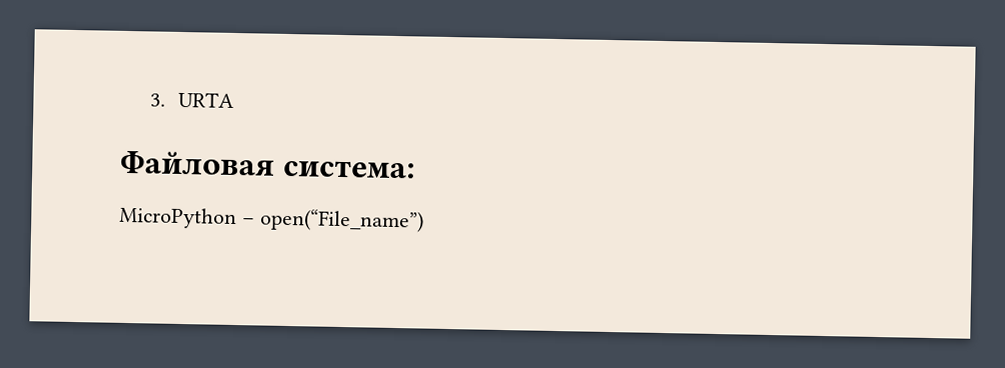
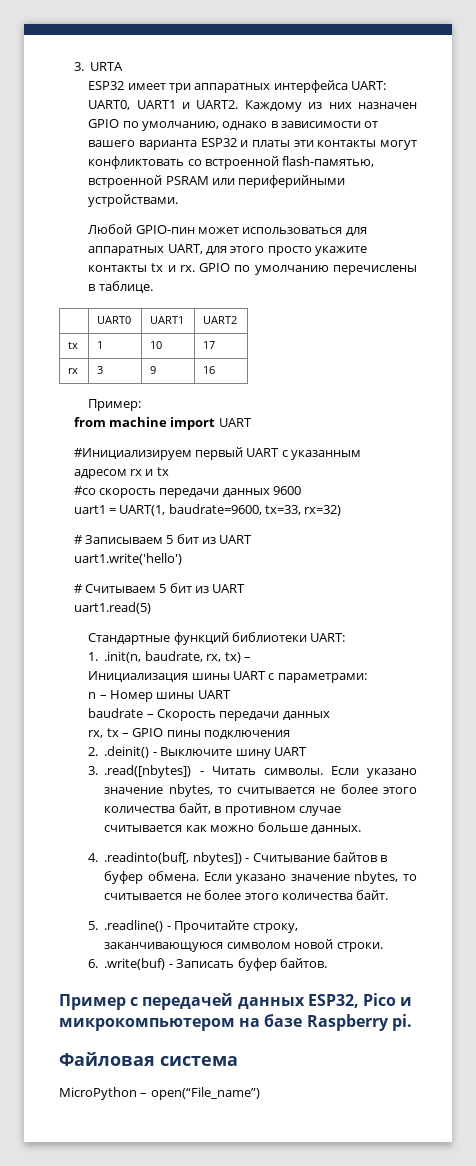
(235, 99) none -> [88,80,387,93] [88,100,417,112] [88,119,379,131] [88,138,417,150] [88,156,375,169] [88,175,346,188] [88,194,179,207] [88,224,367,236] [88,244,368,256] [88,263,418,275] [88,281,153,293] [97,316,132,324] [150,316,185,324] [203,316,238,324] [68,342,79,349] [97,341,104,349] [150,341,163,349] [203,341,216,349] [68,368,79,374] [97,366,104,374] [150,366,157,374] [203,366,216,374] [88,399,142,411] [73,417,252,430] [73,447,362,460] [73,467,169,479] [73,486,302,498] [73,504,342,516] [73,534,253,544] [73,553,182,565] [73,583,246,593] [73,602,151,614] [88,632,346,645] [88,651,251,663] [88,671,367,683] [88,690,231,702] [88,708,330,721] [88,728,291,739] [88,746,307,759] [88,765,417,778] [104,784,418,797] [104,803,341,816] [104,822,361,834] [88,852,388,865] [104,871,417,884] [104,890,389,900] [88,920,298,933] [104,939,383,952] [88,958,327,971] [59,993,413,1010] [59,1014,412,1031] // ESP32 имеет три аппаратных интерфейса UART: UART0, UART1 и UART2. Каждому из них назначен GPIO по умолчанию, однако в зависимости от вашего варианта ESP32 и платы эти контакты могут конфликтовать со встроенной flash-памятью, встроенной PSRAM или периферийными устройствами. // Любой GPIO-пин может использоваться для аппаратных UART, для этого просто укажите контакты tx и rx. GPIO по умолчанию перечислены в таблице. // | UART0 | UART1 | UART2 // tx | 1 | 10 | 17 // rx | 3 | 9 | 16 // Пример: // from machine import UART // #Инициализируем первый UART c указанным адресом rx и tx // #со скорость передачи данных 9600 // uart1 = UART(1, baudrate=9600, tx=33, rx=32) // # Записываем 5 бит из UART // uart1.write('hello') // # Считываем 5 бит из UART // uart1.read(5) // Стандартные функций библиотеки UART: // 1. .init(n, baudrate, rx, tx) – // Инициализация шины UART с параметрами: // n – Номер шины UART // baudrate – Скорость передачи данных // rx, tx – GPIO пины подключения // 2. .deinit() - Выключите шину UART // 3. .read([nbytes]) - Читать символы. Если указано значение nbytes, то считывается не более этого количества байт, в противном случае считывается как можно больше данных. // 4. .readinto(buf[, nbytes]) - Считывание байтов в буфер обмена. Если указано значение nbytes, то считывается не более этого количества байт. // 5. .readline() - Прочитайте строку, заканчивающуюся символом новой строки. // 6. .write(buf) - Записать буфер байтов. // Пример с передачей данных ESP32, Pico и микрокомпьютером на базе Raspberry pi.
[283,159,417,179] система: -> [160,1056,238,1066] система

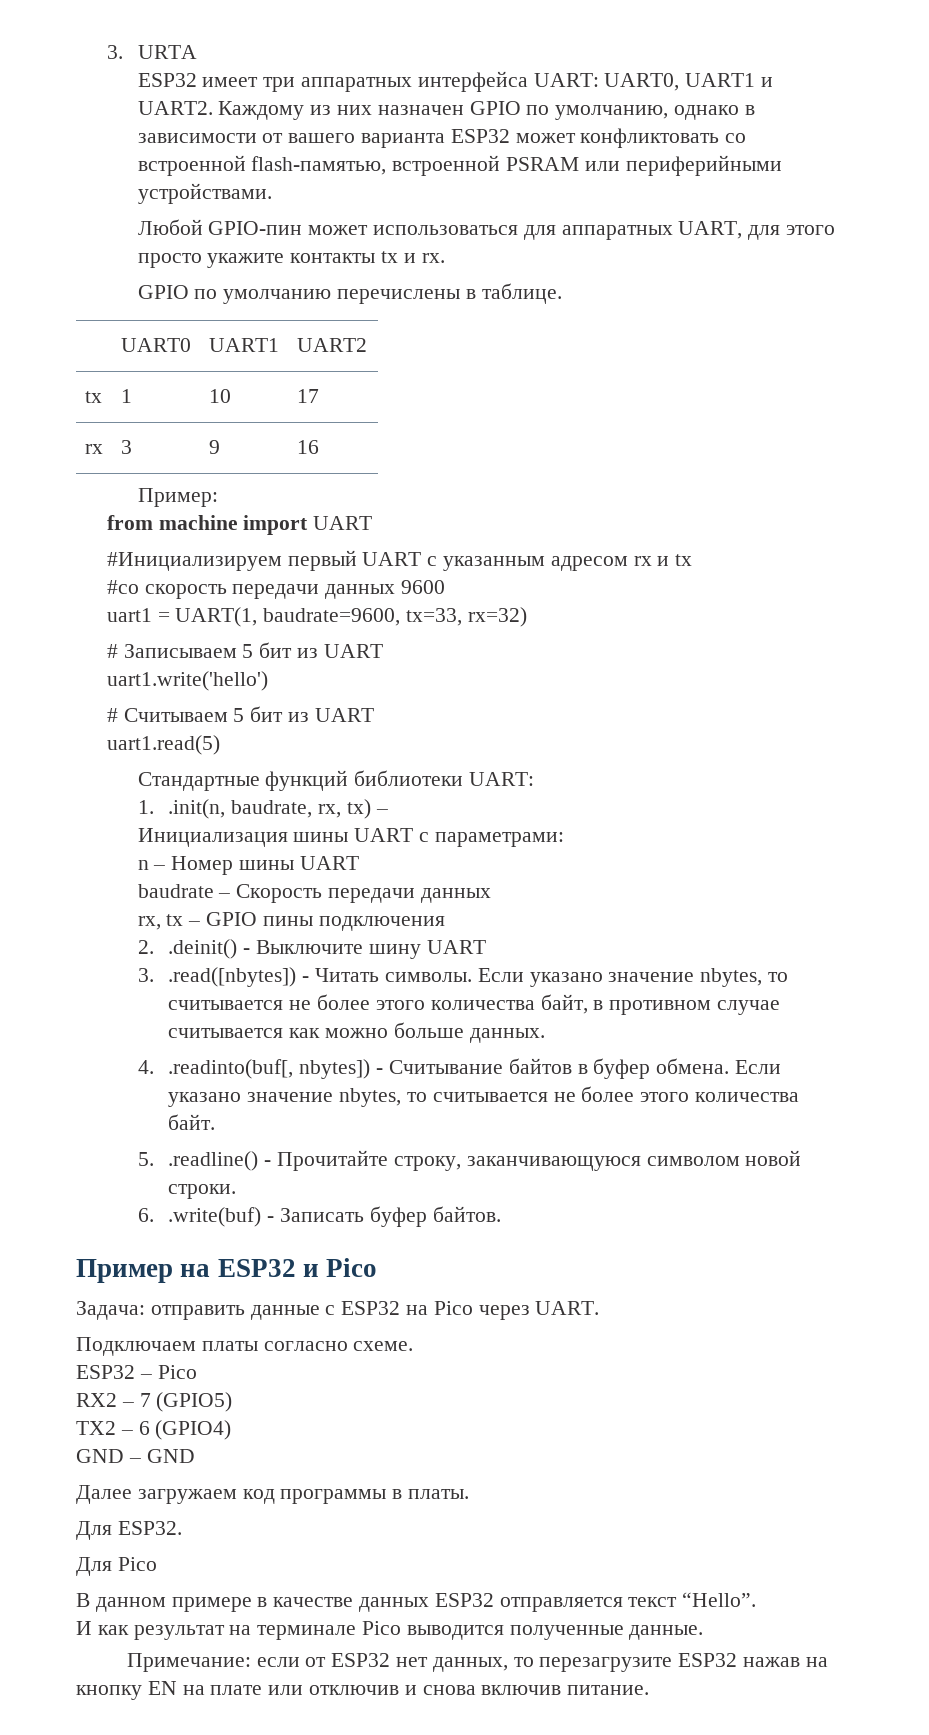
[240,140,417,150] и платы эти контакты могут -> [515,133,576,143] может
(195, 268) none -> (445, 258) //
[130,993,413,1010] [59,1014,412,1031] [59,1052,238,1066] [59,1087,260,1100] с передачей данных ESP32, Pico и микрокомпьютером на базе Raspberry pi. // Файловая система // MicroPython – open(“File_name”) -> [180,1258,378,1277] [76,1301,600,1320] [76,1337,414,1356] [76,1365,197,1379] [76,1392,233,1412] [76,1420,232,1440] [76,1449,195,1463] [76,1485,470,1504] [76,1521,182,1540] [76,1557,157,1576] [76,1592,757,1612] [76,1621,704,1640] [126,1653,828,1672] [76,1681,650,1700] на ESP32 и Pico // Задача: отправить данные с ESP32 на Pico через UART. // Подключаем платы согласно схеме. // ESP32 – Pico // RX2 – 7 (GPIO5) // TX2 – 6 (GPIO4) // GND – GND // Далее загружаем код программы в платы. // Для ESP32. // Для Pico // В данном примере в качестве данных ESP32 отправляется текст “Hello”. // И как результат на терминале Pico выводится полученные данные. // Примечание: если от ESP32 нет данных, то перезагрузите ESP32 нажав на кнопку EN на плате или отключив и снова включив питание.

